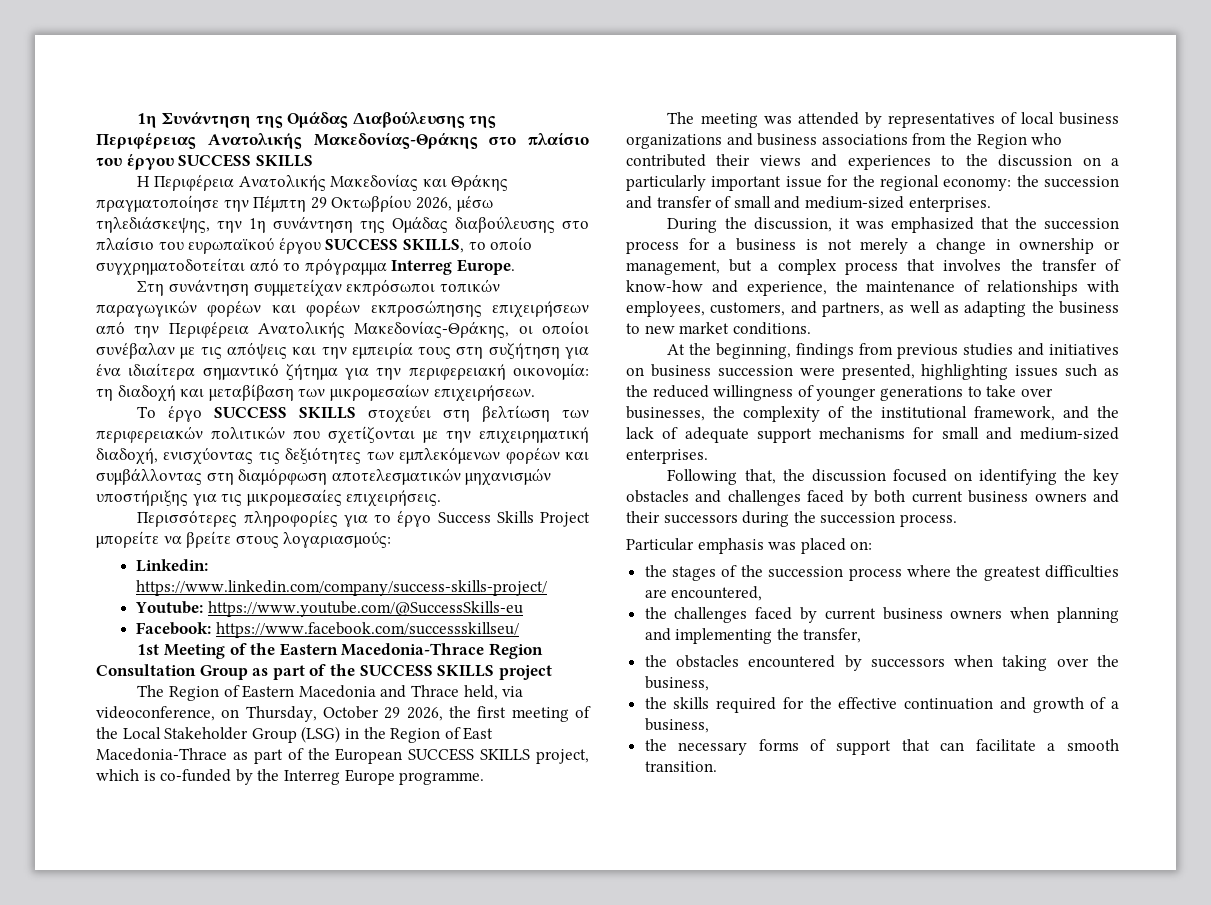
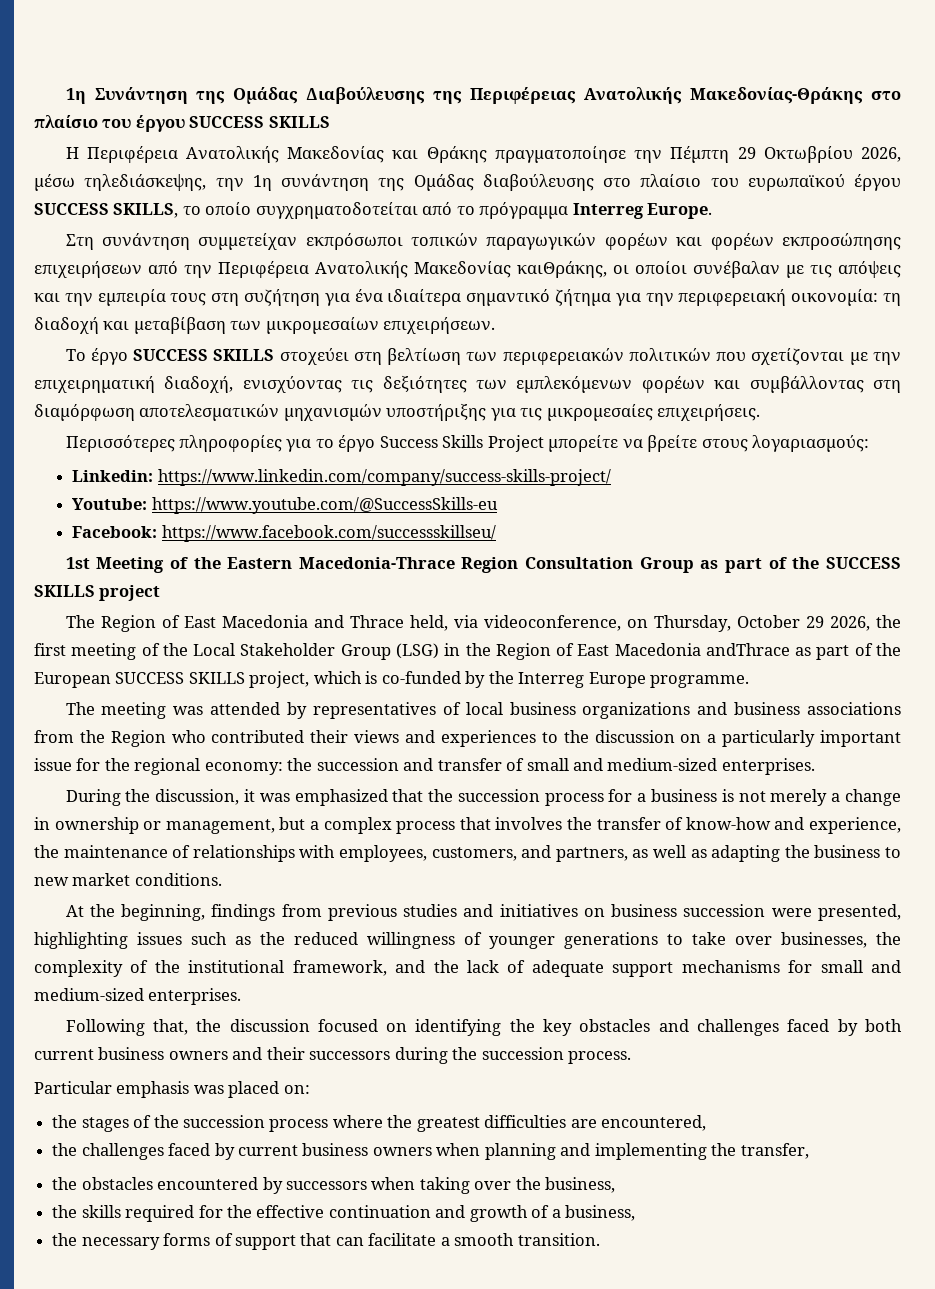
[354,321,510,338] Μακεδονίας-Θράκης, -> [414,261,607,278] Μακεδονίας καιΘράκης,
[242,685,295,698] Eastern -> [183,616,216,628] East
[96,748,227,761] Macedonia-Thrace -> [614,643,790,656] Macedonia andThrace

